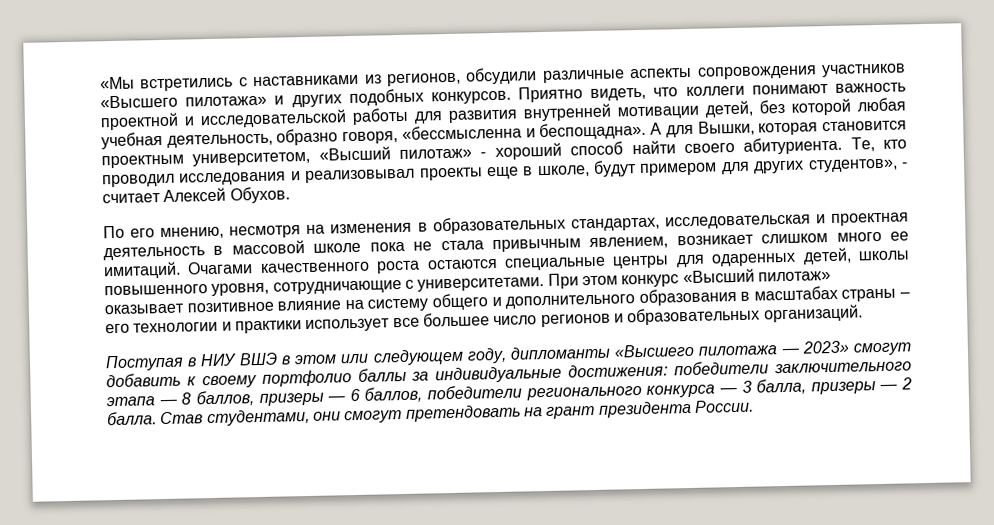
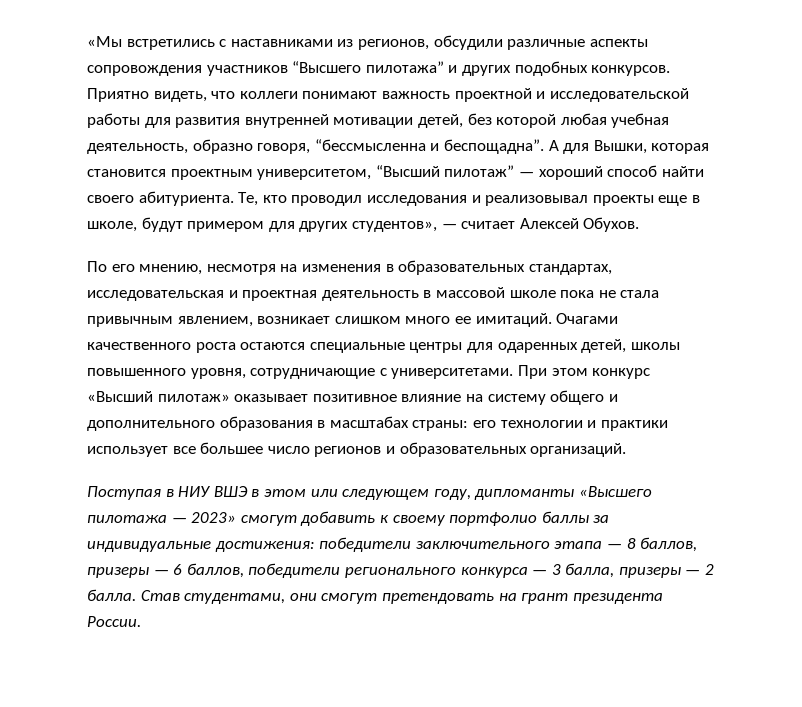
[100,94,268,109] «Высшего пилотажа» -> [292,61,444,73] “Высшего пилотажа”
[401,121,647,141] «бессмысленна и беспощадна». -> [314,139,544,154] “бессмысленна и беспощадна”.
[318,146,487,161] «Высший пилотаж» - -> [375,165,534,177] “Высший пилотаж” —
[900,162,908,168] - -> [441,224,457,229] —
[841,288,911,302] страны – -> [412,420,469,431] страны:

